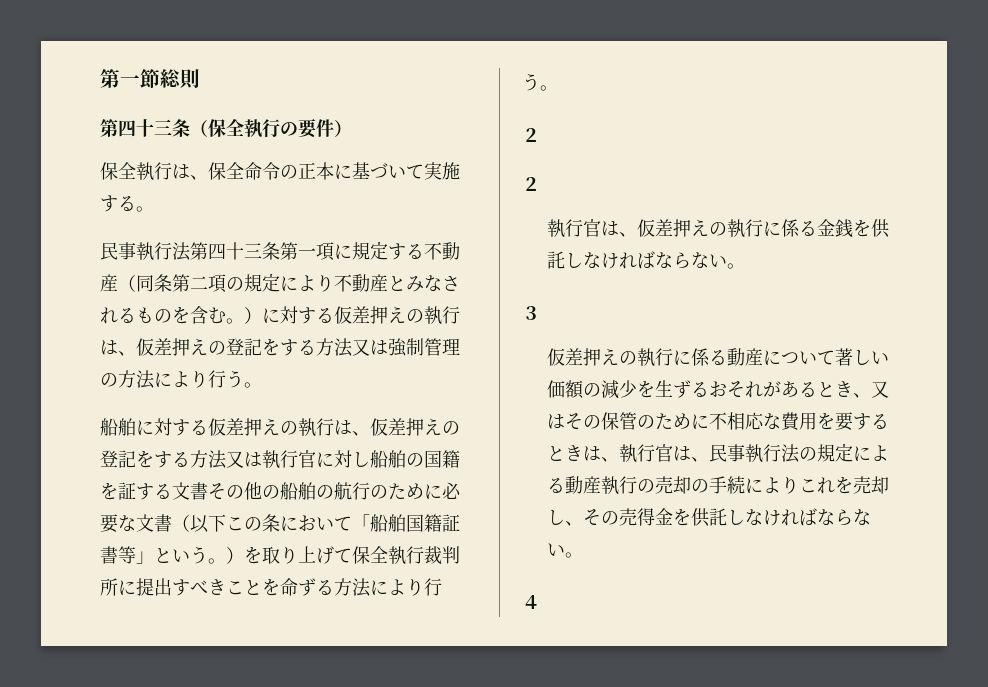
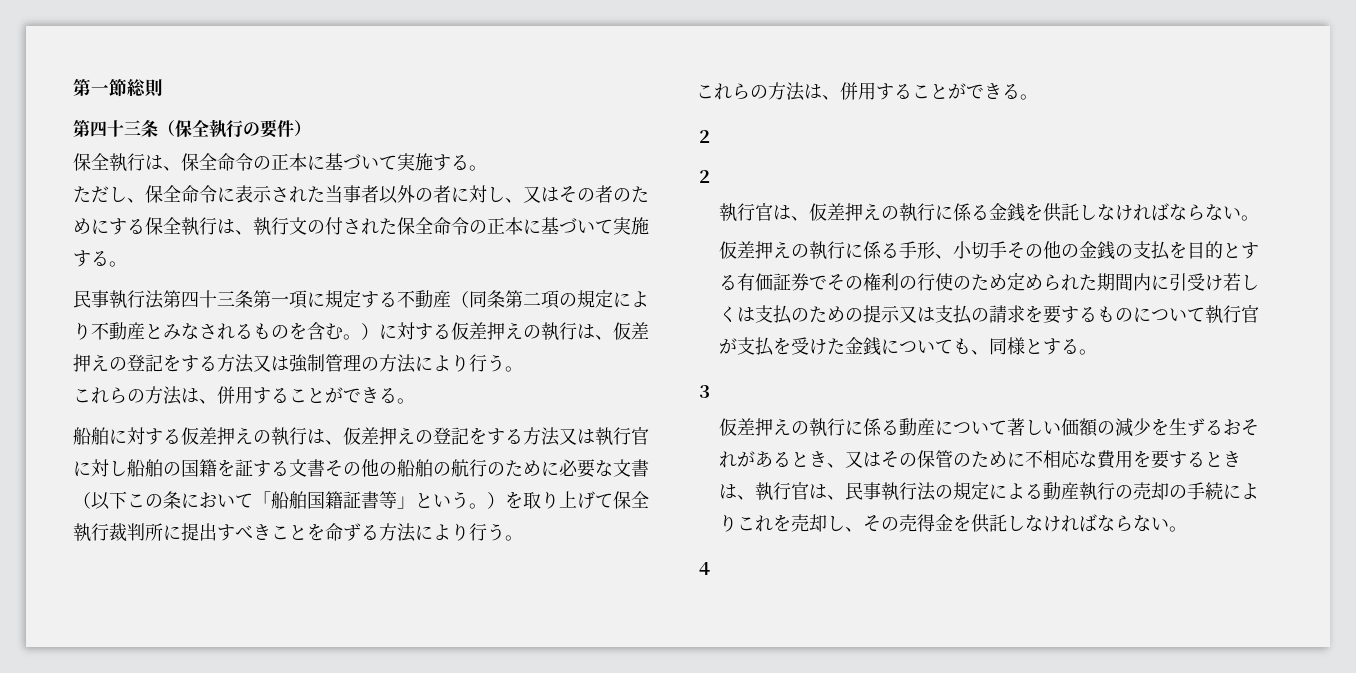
(154, 209) none -> [73,185,649,204] [73,217,649,235] [73,250,127,267] // ただし、保全命令に表示された当事者以外の者に対し、又はその者のためにする保全執行は、執行文の付された保全命令の正本に基づいて実施する。
(262, 385) none -> [73,386,415,405] // これらの方法は、併用することができる。
(558, 88) none -> [696,82,1038,101] // これらの方法は、併用することができる。
(746, 266) none -> [719,241,1260,260] [719,272,1260,291] [719,305,1260,324] [719,337,1098,356] // 仮差押えの執行に係る手形、小切手その他の金銭の支払を目的とする有価証券でその権利の行使のため定められた期間内に引受け若しくは支払のための提示又は支払の請求を要するものについて執行官が支払を受けた金銭についても、同様とする。

